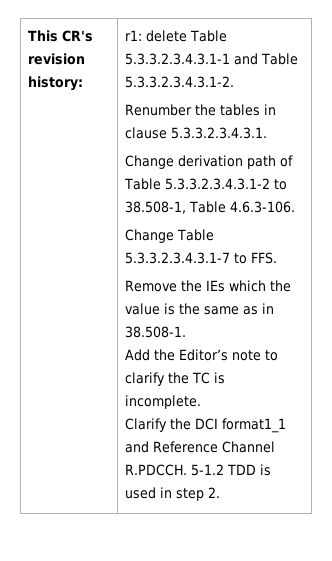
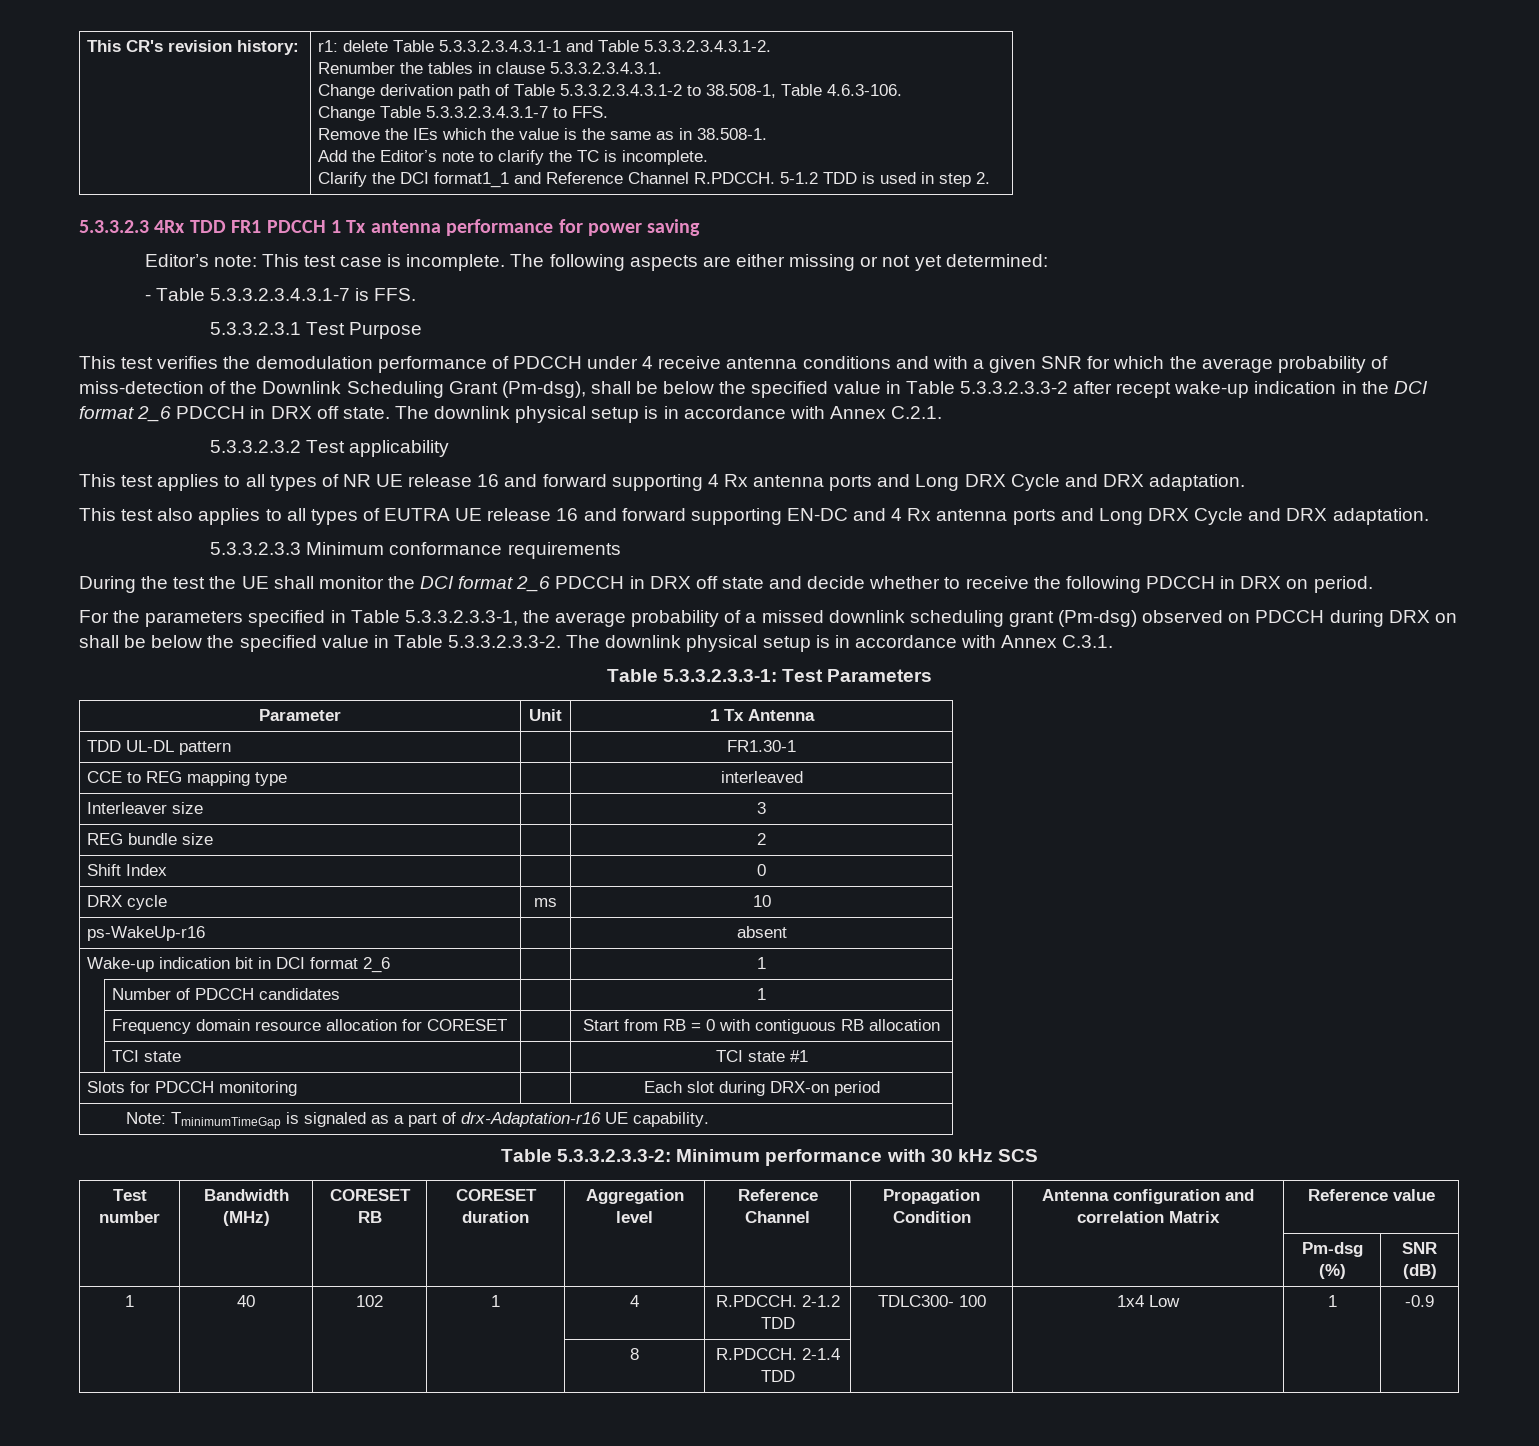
(221, 492) none -> [79,219,701,236] [144,254,1048,271] [144,288,417,301] [210,322,423,339] [79,356,1388,373] [79,381,1428,398] [79,406,943,423] [210,440,450,457] [79,474,1246,491] [79,508,1429,525] [210,542,621,559] [79,576,1373,593] [79,610,1457,627] [79,635,1114,652] [606,669,933,682] [259,709,341,721] [529,709,562,721] [709,709,815,721] [86,740,231,755] [727,740,796,752] [86,771,287,786] [720,771,803,783] [86,802,203,814] [757,802,766,814] [86,833,213,845] [757,833,766,845] [86,864,167,876] [757,864,766,876] [86,895,167,910] [534,898,557,907] [752,895,771,907] [86,926,205,941] [736,926,787,938] [86,957,390,973] [757,957,766,969] [111,988,340,1000] [757,988,766,1000] [111,1019,507,1034] [583,1019,940,1034] [111,1050,181,1062] [715,1050,808,1062] [86,1081,297,1096] [643,1081,880,1096] [126,1112,710,1129] [501,1149,1038,1166] [112,1189,147,1201] [99,1211,160,1223] [203,1189,289,1201] [222,1211,270,1226] [329,1189,411,1201] [357,1211,382,1223] [455,1189,537,1201] [462,1211,529,1223] [585,1189,684,1204] [616,1211,653,1223] [737,1189,818,1201] [745,1211,810,1223] [883,1189,980,1204] [892,1211,971,1223] [1042,1189,1254,1204] [1077,1211,1220,1223] [1307,1189,1435,1201] [1301,1242,1363,1257] [1318,1264,1346,1279] [1402,1242,1437,1254] [1402,1264,1437,1279] [125,1295,134,1307] [237,1295,255,1307] [356,1295,383,1307] [491,1295,500,1307] [630,1295,639,1307] [715,1295,840,1307] [760,1317,795,1329] [877,1295,986,1307] [1117,1295,1180,1307] [1327,1295,1337,1307] [1405,1295,1434,1307] [630,1348,639,1360] [715,1348,840,1360] [760,1370,795,1382] // 5.3.3.2.3 4Rx TDD FR1 PDCCH 1 Tx antenna performance for power saving // Editor’s note: This test case is incomplete. The following aspects are either missing or not yet determined: // - Table 5.3.3.2.3.4.3.1-7 is FFS. // 5.3.3.2.3.1 Test Purpose // This test verifies the demodulation performance of PDCCH under 4 receive antenna conditions and with a given SNR for which the average probability of miss-detection of the Downlink Scheduling Grant (Pm-dsg), shall be below the specified value in Table 5.3.3.2.3.3-2 after recept wake-up indication in the DCI format 2_6 PDCCH in DRX off state. The downlink physical setup is in accordance with Annex C.2.1. // 5.3.3.2.3.2 Test applicability // This test applies to all types of NR UE release 16 and forward supporting 4 Rx antenna ports and Long DRX Cycle and DRX adaptation. // This test also applies to all types of EUTRA UE release 16 and forward supporting EN-DC and 4 Rx antenna ports and Long DRX Cycle and DRX adaptation. // 5.3.3.2.3.3 Minimum conformance requirements // During the test the UE shall monitor the DCI format 2_6 PDCCH in DRX off state and decide whether to receive the following PDCCH in DRX on period. // For the parameters specified in Table 5.3.3.2.3.3-1, the average probability of a missed downlink scheduling grant (Pm-dsg) observed on PDCCH during DRX on shall be below the specified value in Table 5.3.3.2.3.3-2. The downlink physical setup is in accordance with Annex C.3.1. // Table 5.3.3.2.3.3-1: Test Parameters // Parameter | Unit | 1 Tx Antenna // TDD UL-DL pattern | | FR1.30-1 // CCE to REG mapping type | | interleaved // Interleaver size | | 3 // REG bundle size | | 2 // Shift Index | | 0 // DRX cycle | ms | 10 // ps-WakeUp-r16 | | absent // Wake-up indication bit in DCI format 2_6 | | 1 // | Number of PDCCH candidates | | 1 // | Frequency domain resource allocation for CORESET | | Start from RB = 0 with contiguous RB allocation // | TCI state | | TCI state #1 // Slots for PDCCH monitoring | | Each slot during DRX-on period // Note: TminimumTimeGap is signaled as a part of drx-Adaptation-r16 UE capability. // Table 5.3.3.2.3.3-2: Minimum performance with 30 kHz SCS // Test number | Bandwidth (MHz) | CORESET RB | CORESET duration | Aggregation level | Reference Channel | Propagation Condition | Antenna configuration and correlation Matrix | Reference value // | | | | | | | | Pm-dsg (%) | SNR (dB) // 1 | 40 | 102 | 1 | 4 | R.PDCCH. 2-1.2 TDD | TDLC300- 100 | 1x4 Low | 1 | -0.9 // | | | | 8 | R.PDCCH. 2-1.4 TDD | | | |

